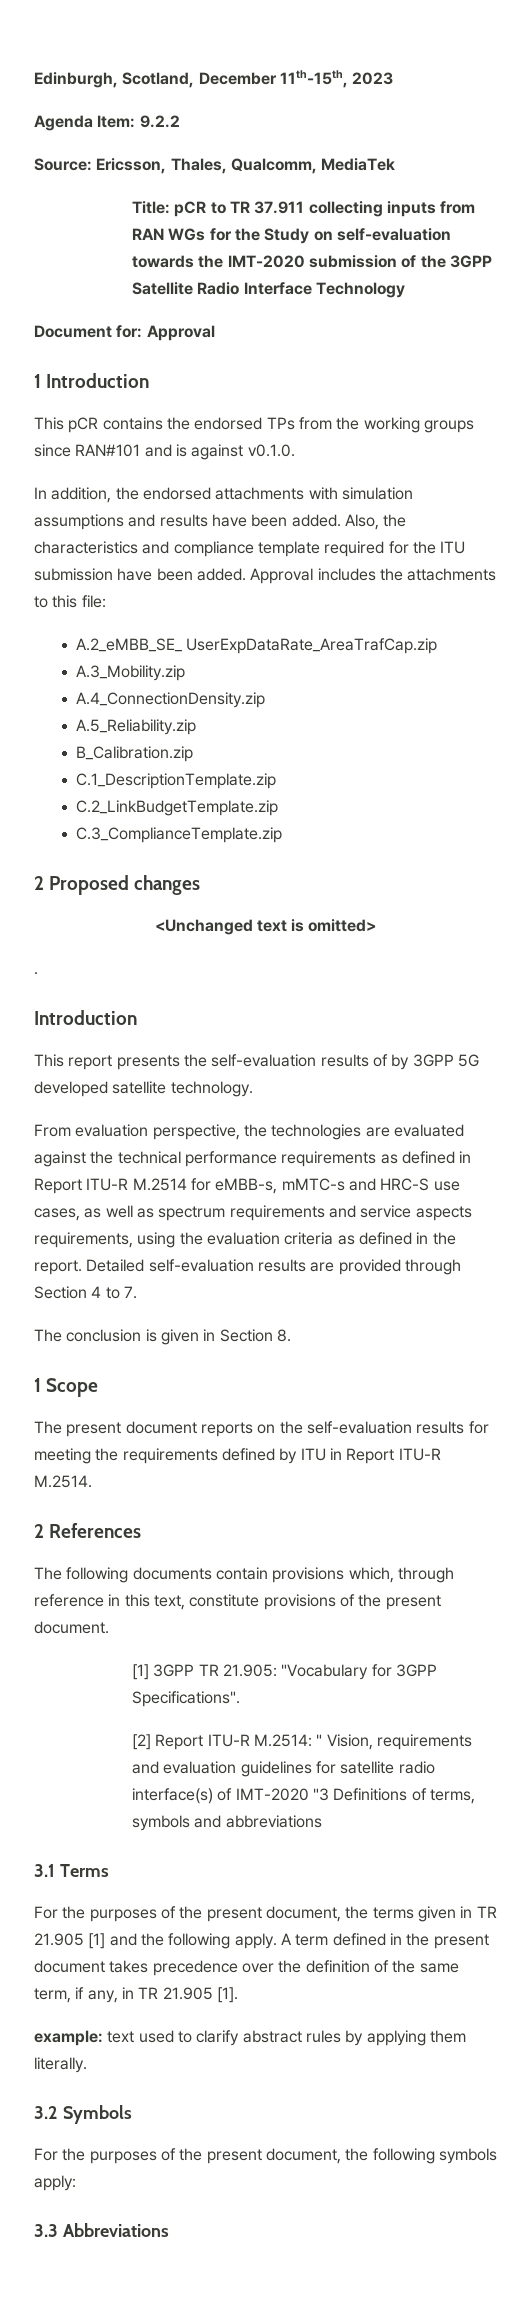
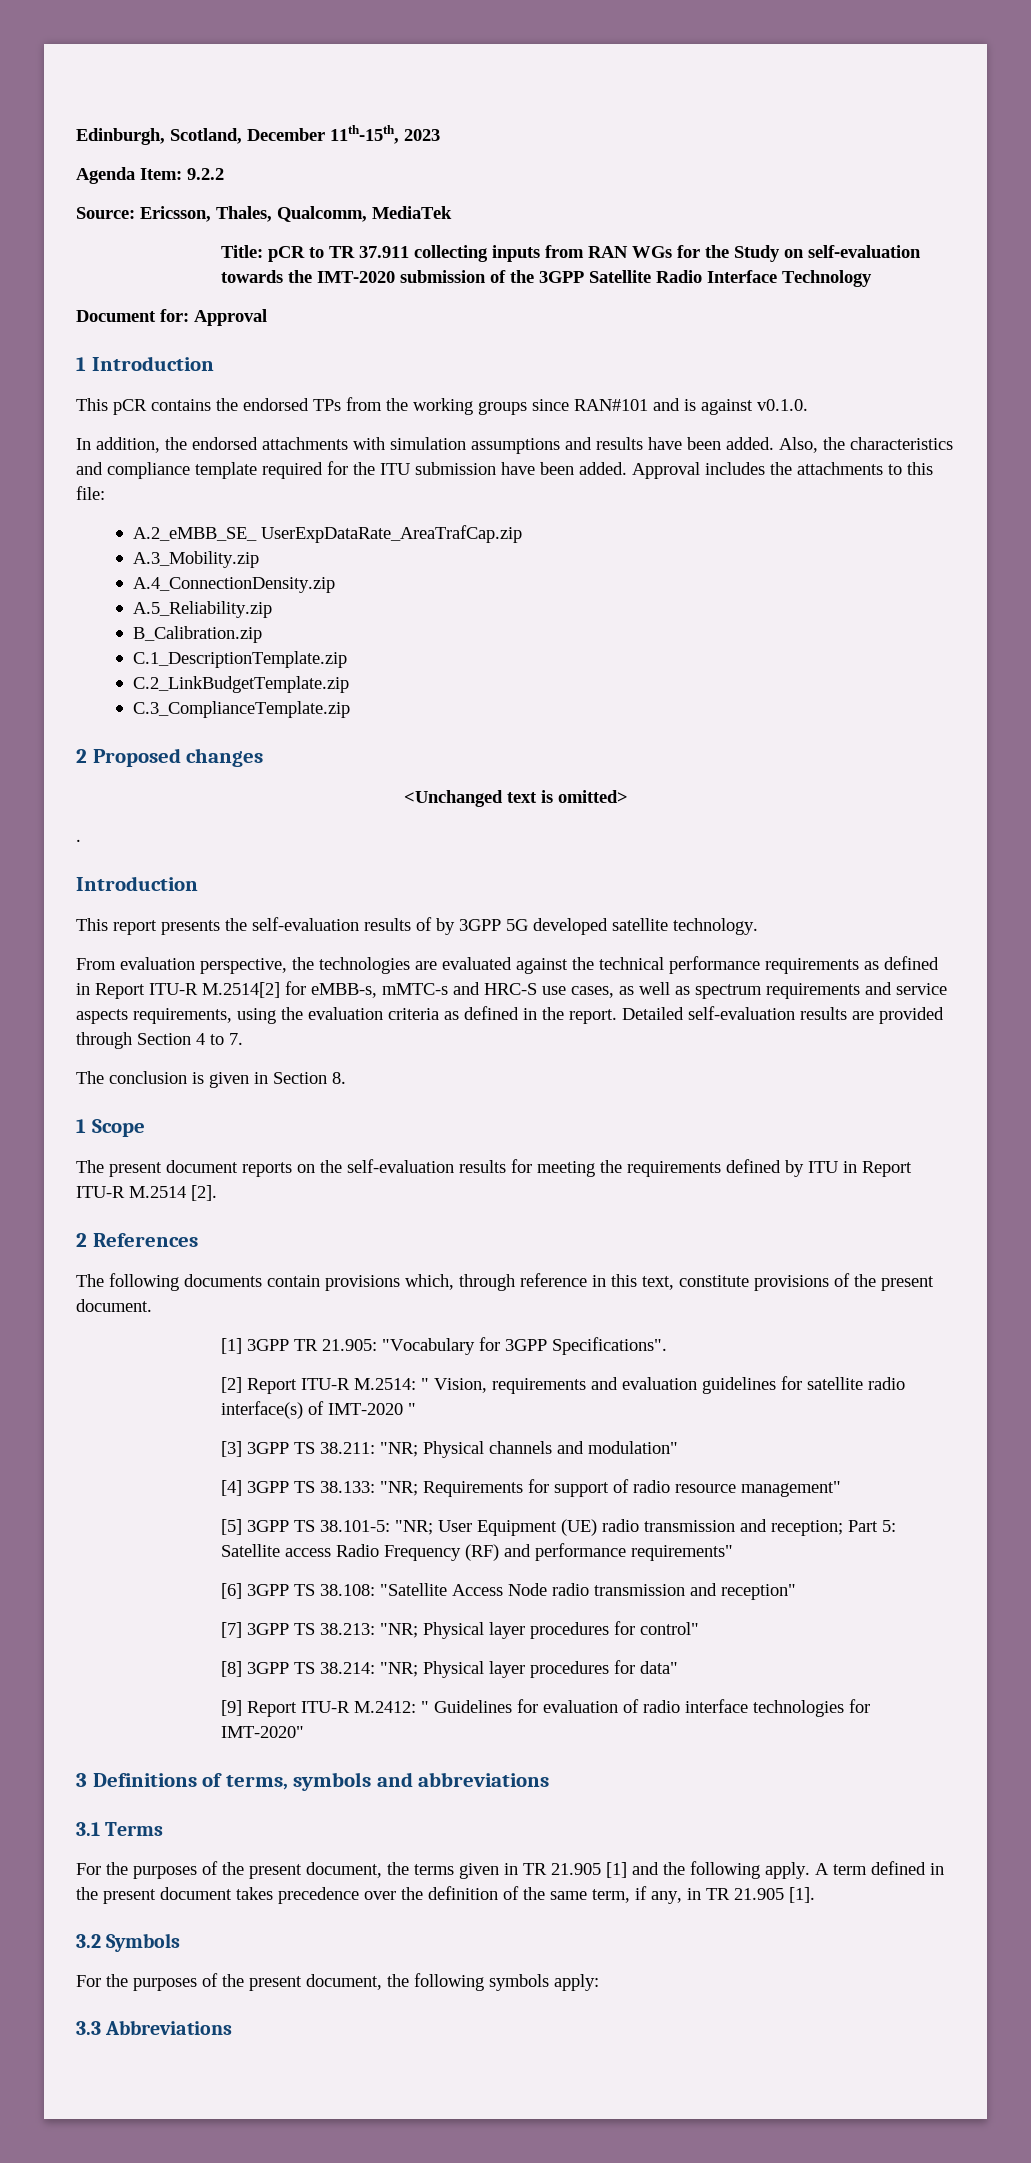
[132,1178,187,1191] M.2514 -> [202,982,280,998] M.2514[2]
[34,1475,92,1488] M.2514. -> [129,1185,217,1201] M.2514 [2].
[312,1788,329,1801] "3 -> [407,1403,416,1415] [220,1441,678,1458] [220,1479,841,1497] [220,1519,896,1536] [220,1543,733,1561] [220,1583,796,1600] [220,1621,699,1639] [220,1660,678,1678] [220,1699,870,1717] [220,1726,304,1738] [76,1773,87,1787] " // [3] 3GPP TS 38.211: "NR; Physical channels and modulation" // [4] 3GPP TS 38.133: "NR; Requirements for support of radio resource management" // [5] 3GPP TS 38.101-5: "NR; User Equipment (UE) radio transmission and reception; Part 5: Satellite access Radio Frequency (RF) and performance requirements" // [6] 3GPP TS 38.108: "Satellite Access Node radio transmission and reception" // [7] 3GPP TS 38.213: "NR; Physical layer procedures for control" // [8] 3GPP TS 38.214: "NR; Physical layer procedures for data" // [9] Report ITU-R M.2412: " Guidelines for evaluation of radio interface technologies for IMT-2020" // 3
[34,2030,466,2046] [34,2057,87,2073] // example: text used to clarify abstract rules by applying them literally. -> (815, 1895) none

